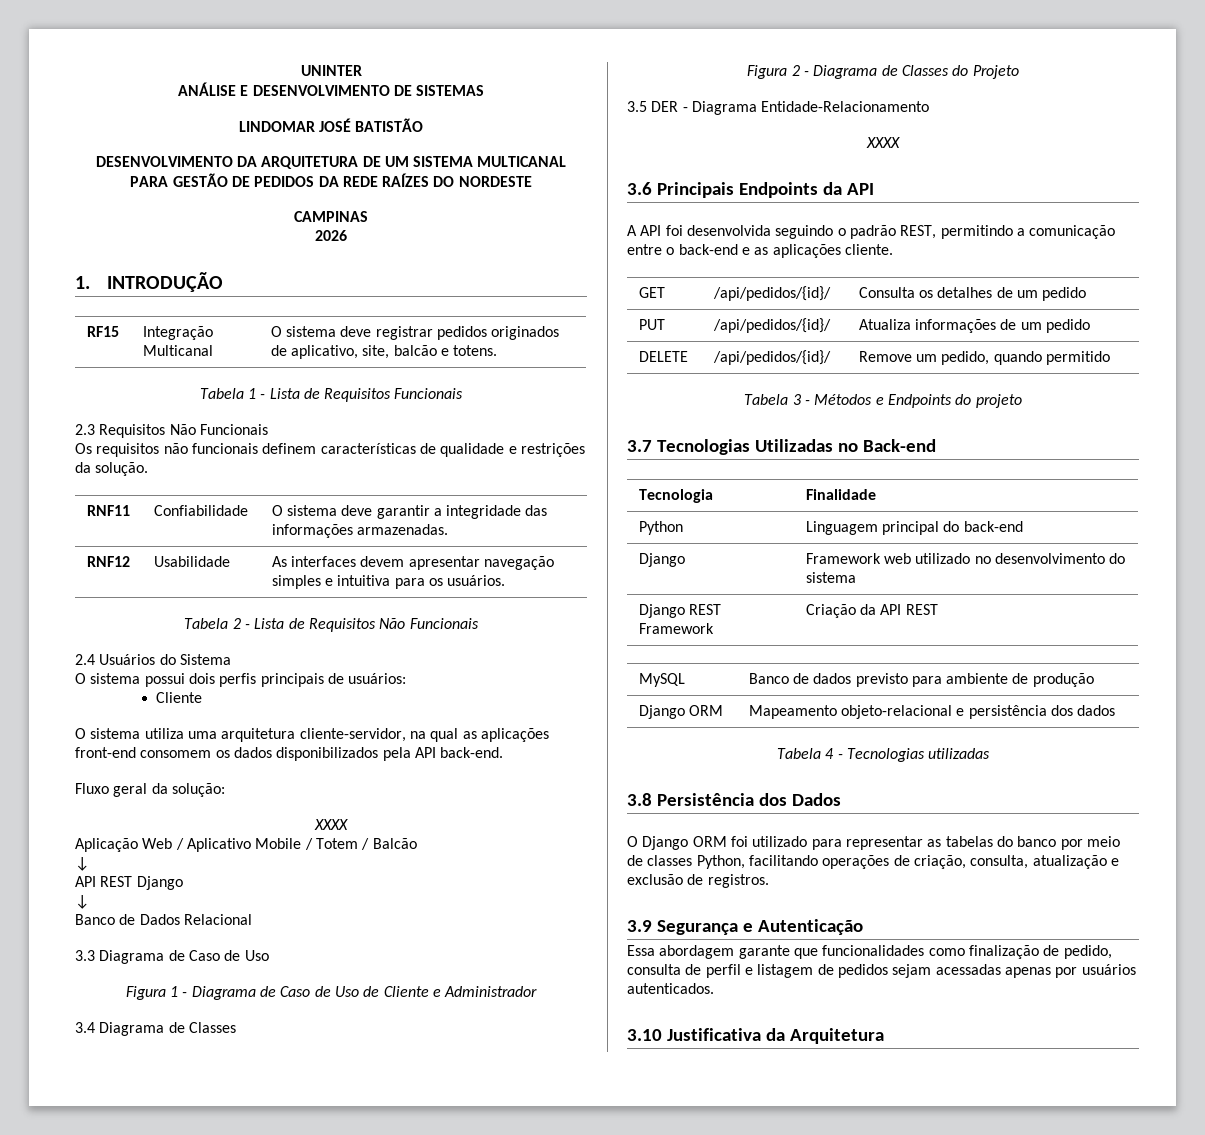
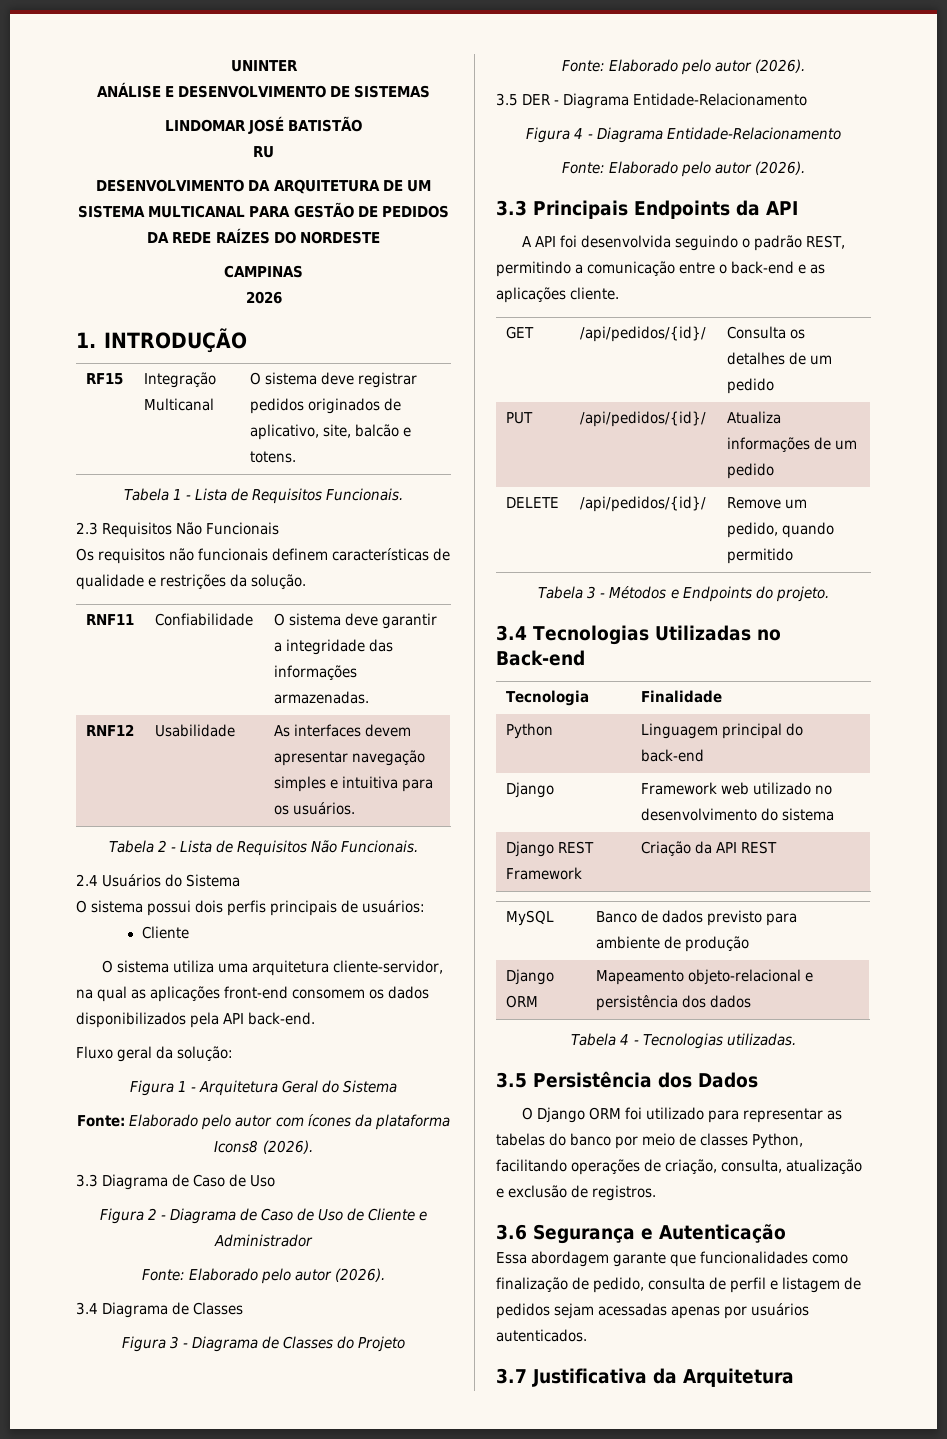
(424, 125) none -> [253,146,274,158] // RU
[394,388,464,399] Funcionais -> [326,488,404,501] Funcionais.
[409,618,479,629] Funcionais -> [341,840,419,853] Funcionais.
[314,819,348,830] [75,838,417,852] [75,857,89,871] [75,876,183,890] [75,895,89,909] [75,914,252,925] XXXX // Aplicação Web / Aplicativo Mobile / Totem / Balcão // ↓ // API REST Django // ↓ // Banco de Dados Relacional -> [129,1080,398,1096] [77,1114,450,1130] [214,1140,313,1154] Figura 1 - Arquitetura Geral do Sistema // Fonte: Elaborado pelo autor com ícones da plataforma Icons8 (2026).
[170,986,179,997] 1 -> [147,1208,157,1220] 2
(538, 991) none -> [141,1268,386,1284] // Fonte: Elaborado pelo autor (2026).
[791,65,800,76] 2 -> [169,1336,179,1349] 3
(1019, 72) none -> [561,59,806,75] // Fonte: Elaborado pelo autor (2026).
[866,137,900,148] [627,182,652,195] XXXX // 3.6 -> [526,127,841,143] [561,161,806,177] [496,200,527,216] Figura 4 - Diagrama Entidade-Relacionamento // Fonte: Elaborado pelo autor (2026). // 3.3
[975,394,1022,408] [627,440,652,452] projeto // 3.7 -> [775,586,829,602] [496,625,527,641] projeto. // 3.4
[928,748,991,759] [627,793,652,806] utilizadas // 3.8 -> [726,1033,796,1046] [496,1072,527,1088] utilizadas. // 3.5
[627,920,652,932] 3.9 -> [496,1224,527,1240] 3.6
[627,1029,662,1041] 3.10 -> [496,1368,527,1384] 3.7

